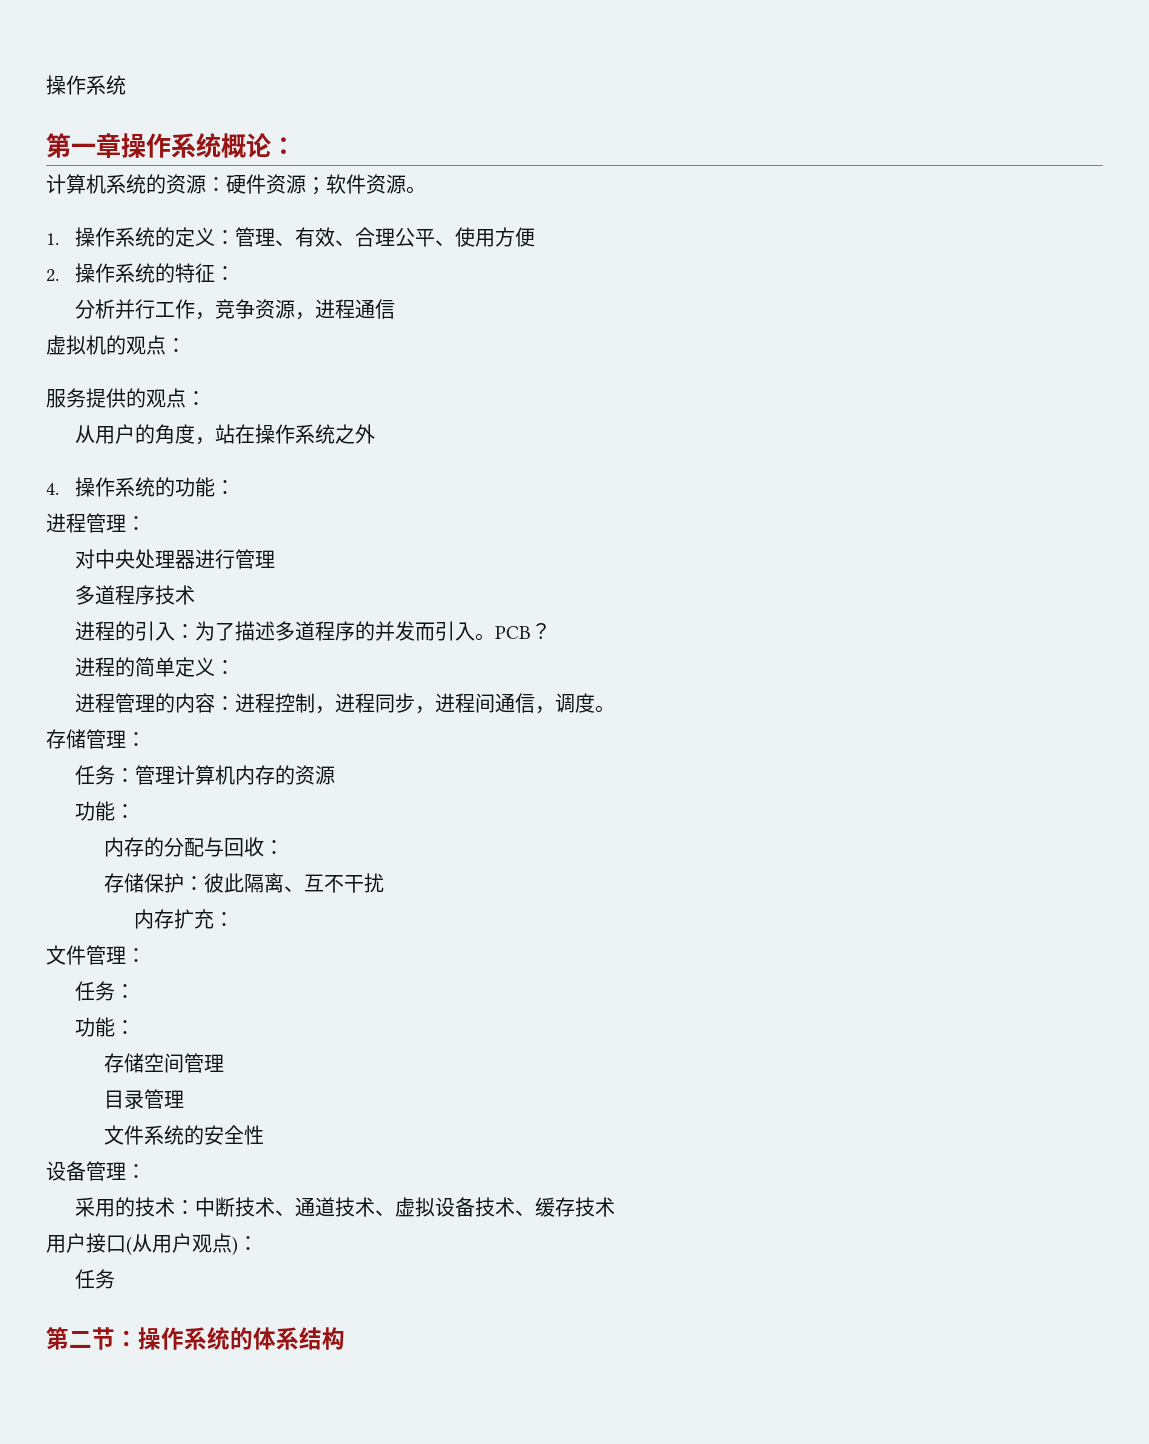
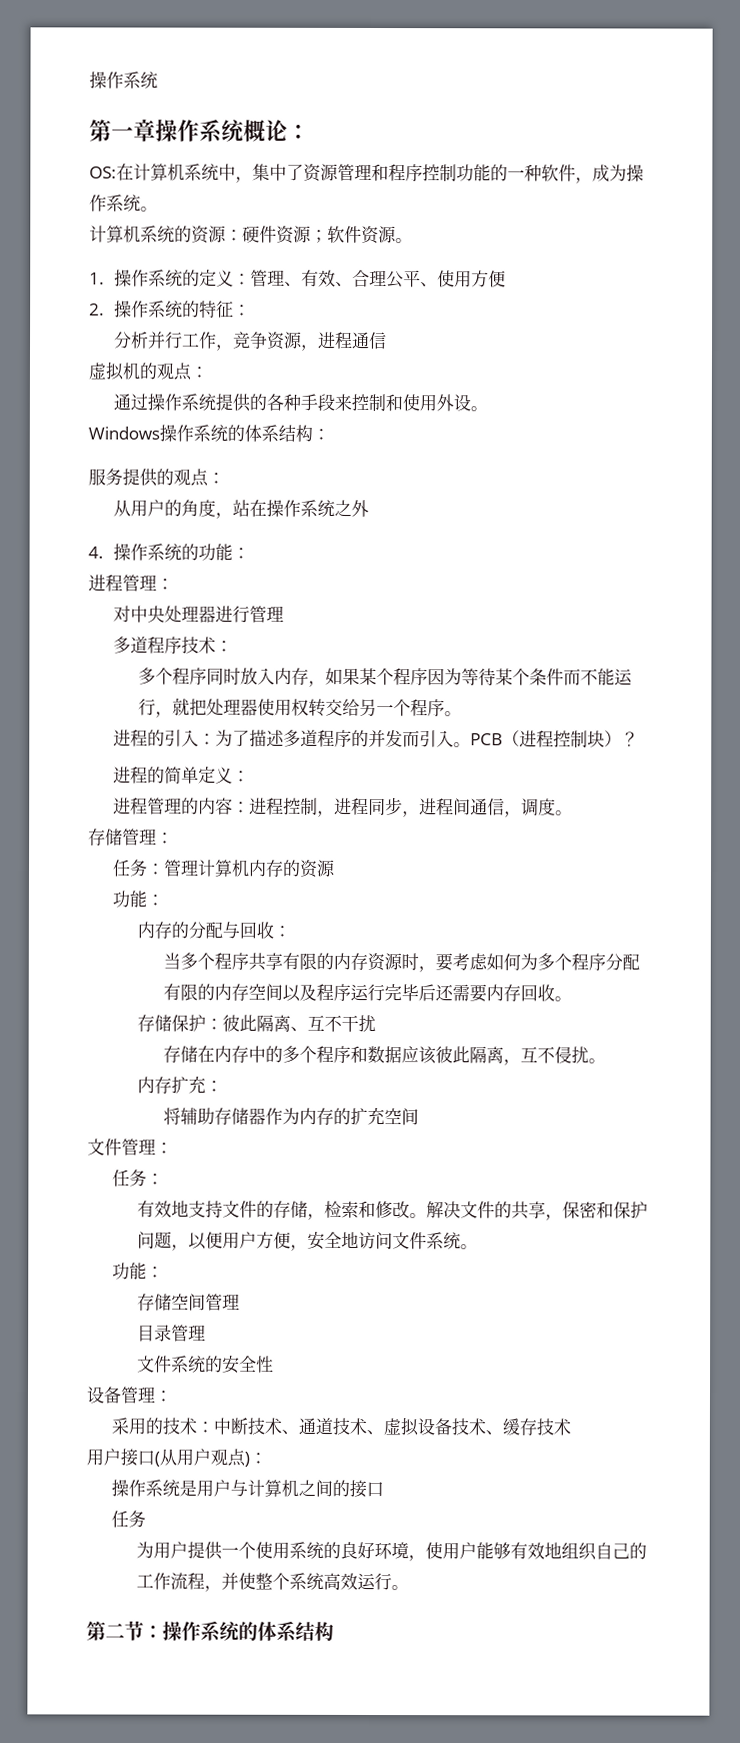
(296, 146) none -> [89,163,644,184] [89,194,158,212] // OS:在计算机系统中，集中了资源管理和程序控制功能的一种软件，成为操作系统。
(186, 345) none -> [113,393,489,412] [88,424,330,442] // 通过操作系统提供的各种手段来控制和使用外设。 // Windows操作系统的体系结构：
(196, 595) none -> [215,640,234,652] [138,667,634,687] [138,697,463,718] ： // 多个程序同时放入内存，如果某个程序因为等待某个条件而不能运行，就把处理器使用权转交给另一个程序。
(532, 632) none -> [502,730,623,748] （进程控制块）
(285, 847) none -> [162,952,640,973] [162,983,572,1003] // 当多个程序共享有限的内存资源时，要考虑如何为多个程序分配有限的内存空间以及程序运行完毕后还需要内存回收。
[133,909,234,929] [46,945,146,965] [75,981,136,1001] 内存扩充： // 文件管理： // 任务： -> [162,1045,606,1066] [137,1075,224,1094] [162,1106,419,1126] [87,1138,173,1156] [112,1169,165,1187] [137,1200,649,1221] [137,1231,479,1251] 存储在内存中的多个程序和数据应该彼此隔离，互不侵扰。 // 内存扩充： // 将辅助存储器作为内存的扩充空间 // 文件管理： // 任务： // 有效地支持文件的存储，检索和修改。解决文件的共享，保密和保护问题，以便用户方便，安全地访问文件系统。
[75,1269,116,1289] 任务 -> [111,1479,385,1498] [111,1510,147,1528] [136,1541,648,1562] [136,1572,410,1592] 操作系统是用户与计算机之间的接口 // 任务 // 为用户提供一个使用系统的良好环境，使用户能够有效地组织自己的工作流程，并使整个系统高效运行。

